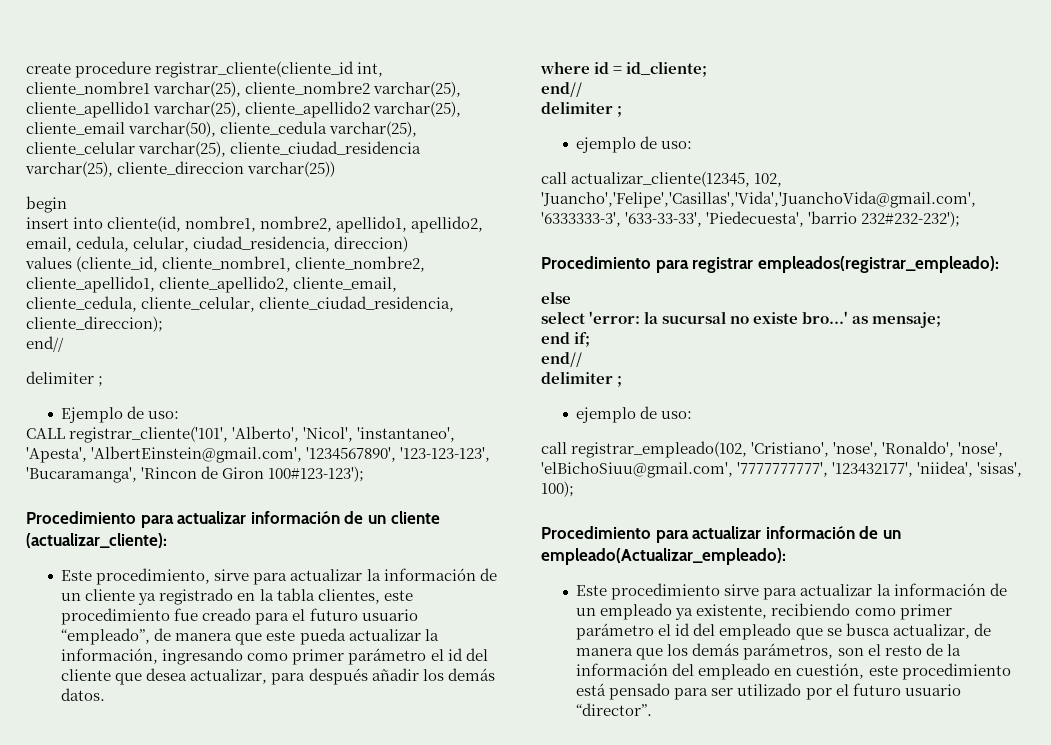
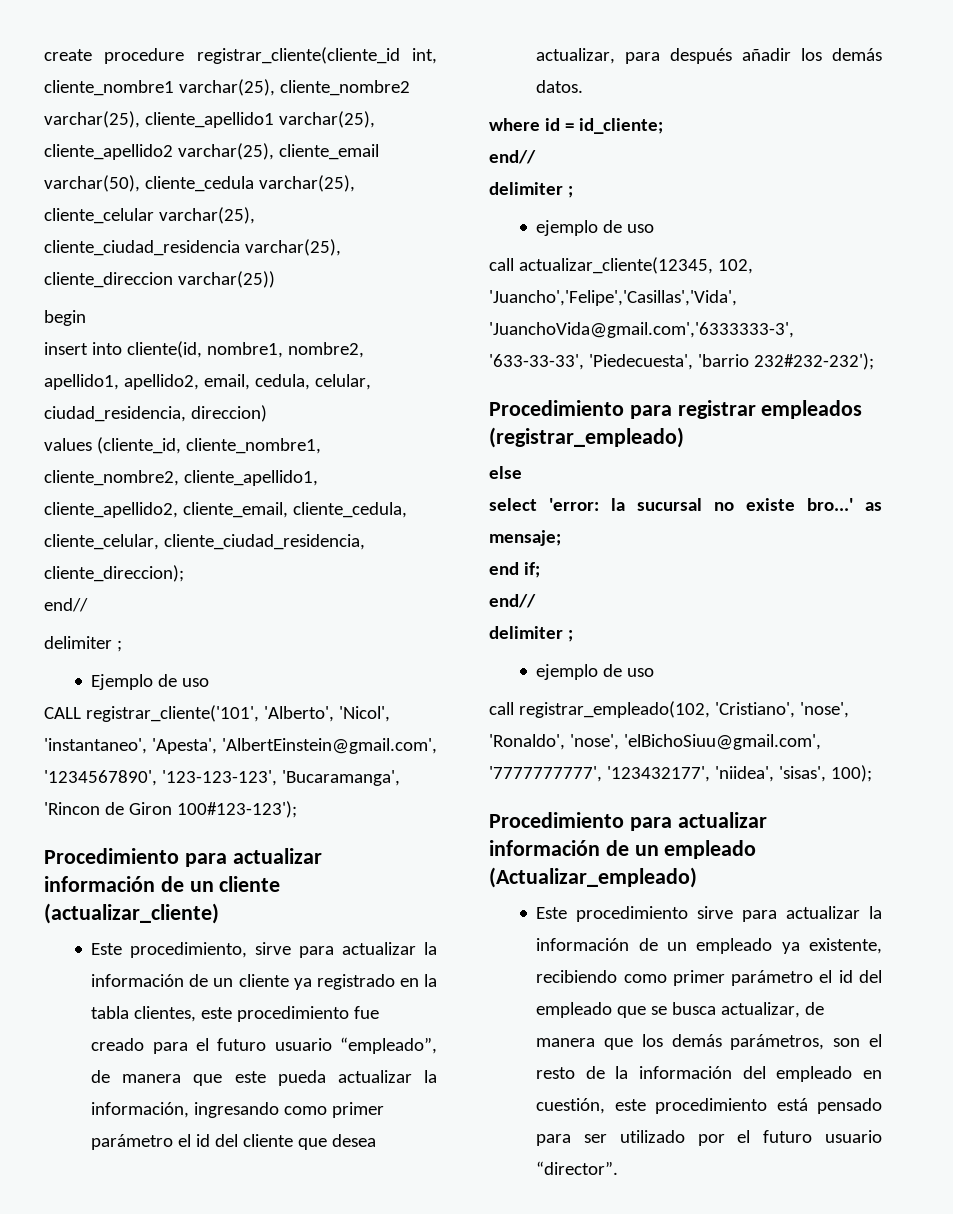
[148,411,180,419] uso: -> [182,678,210,687] uso
[26,533,167,548] (actualizar_cliente): -> [44,903,219,924] (actualizar_cliente)
[661,141,693,149] uso: -> [627,224,655,233] uso
[757,256,999,273] empleados(registrar_empleado): -> [761,400,863,419] [489,427,684,448] empleados (registrar_empleado)
[661,411,693,419] uso: -> [627,668,655,677] uso
[541,548,786,565] empleado(Actualizar_empleado): -> [664,840,757,859] [489,867,697,888] empleado (Actualizar_empleado)

